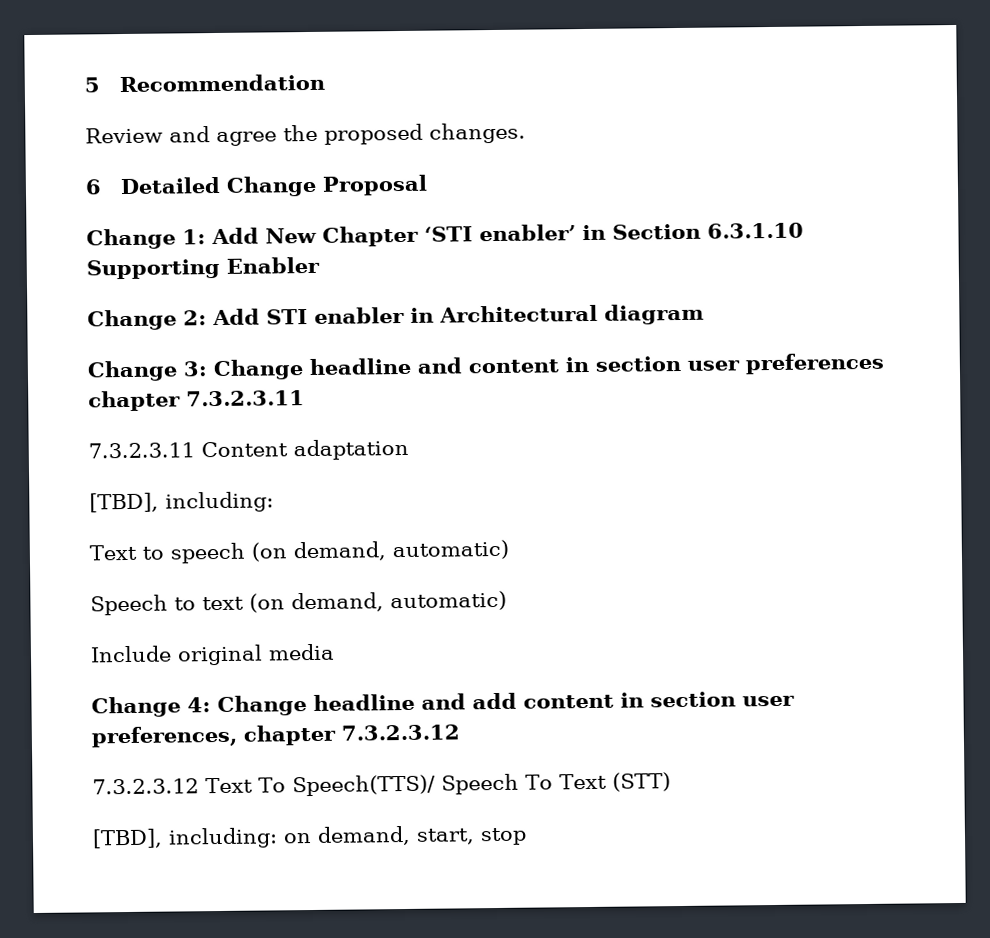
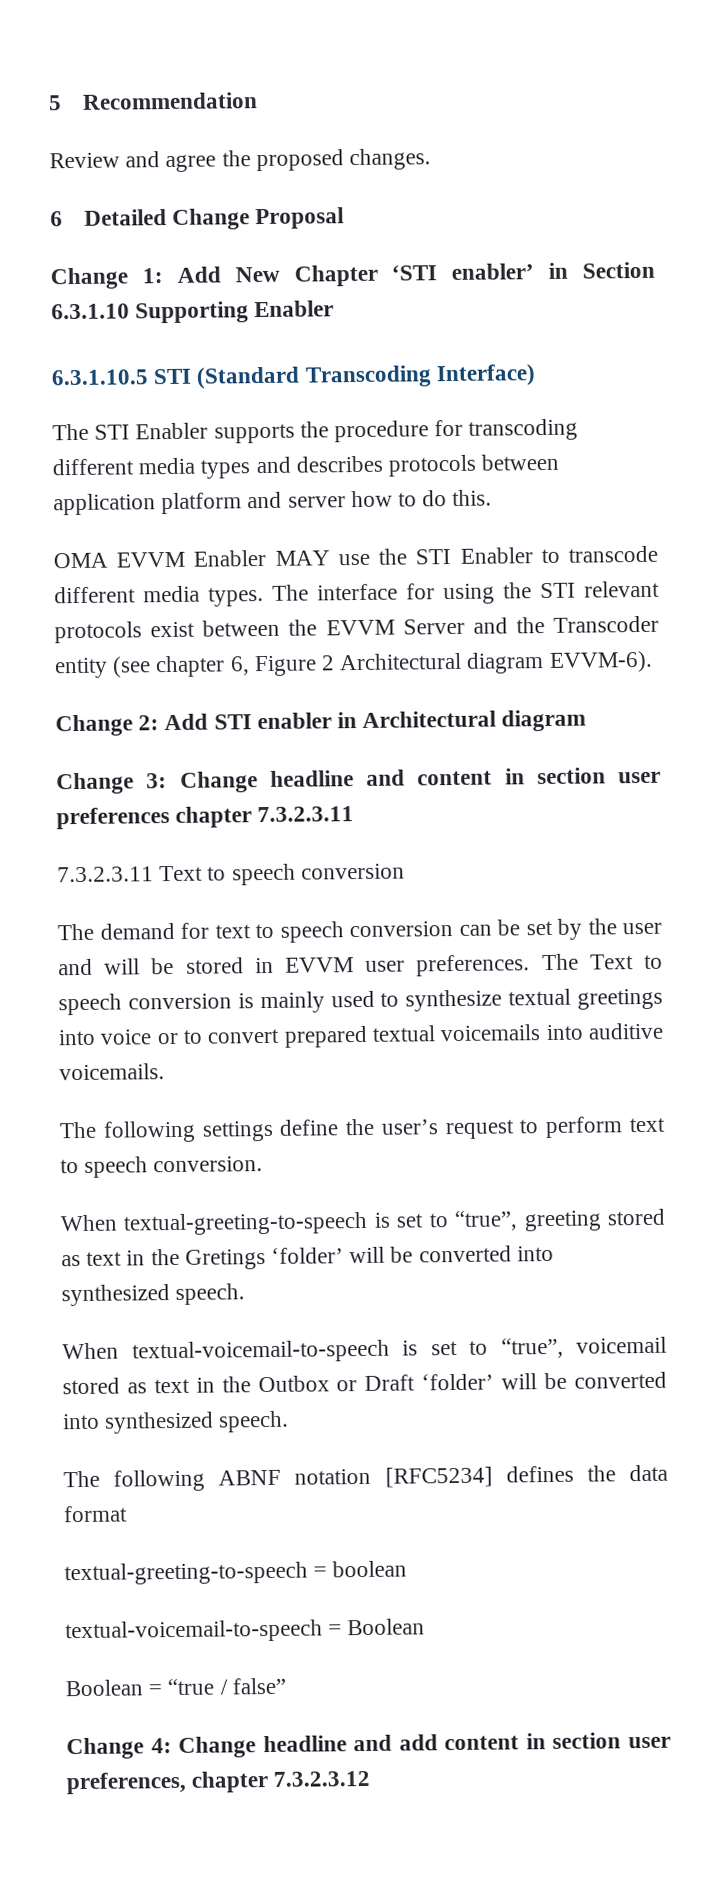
(320, 265) none -> [51,364,536,389] [52,418,579,444] [52,453,560,479] [53,489,493,516] [53,545,658,569] [54,580,660,607] [54,615,659,644] [54,650,653,679] // 6.3.1.10.5 STI (Standard Transcoding Interface) // The STI Enabler supports the procedure for transcoding different media types and describes protocols between application platform and server how to do this. // OMA EVVM Enabler MAY use the STI Enabler to transcode different media types. The interface for using the STI relevant protocols exist between the EVVM Server and the Transcoder entity (see chapter 6, Figure 2 Architectural diagram EVVM-6).
[201,438,409,461] [89,491,274,513] [89,539,509,564] [90,590,507,616] [90,643,335,666] Content adaptation // [TBD], including: // Text to speech (on demand, automatic) // Speech to text (on demand, automatic) // Include original media -> [159,863,405,886] [57,918,662,943] [58,953,663,977] [58,988,663,1016] [58,1022,663,1048] [59,1063,165,1081] [59,1116,665,1143] [60,1156,264,1178] [60,1208,666,1236] [61,1245,554,1270] [61,1283,246,1307] [62,1336,667,1364] [62,1371,667,1395] [62,1410,290,1434] [63,1464,668,1492] [63,1505,128,1523] [64,1560,408,1586] [65,1618,426,1644] [65,1677,286,1697] Text to speech conversion // The demand for text to speech conversion can be set by the user and will be stored in EVVM user preferences. The Text to speech conversion is mainly used to synthesize textual greetings into voice or to convert prepared textual voicemails into auditive voicemails. // The following settings define the user’s request to perform text to speech conversion. // When textual-greeting-to-speech is set to “true”, greeting stored as text in the Gretings ‘folder’ will be converted into synthesized speech. // When textual-voicemail-to-speech is set to “true”, voicemail stored as text in the Outbox or Draft ‘folder’ will be converted into synthesized speech. // The following ABNF notation [RFC5234] defines the data format // textual-greeting-to-speech = boolean // textual-voicemail-to-speech = Boolean // Boolean = “true / false”
[92,772,671,797] [92,825,527,849] // 7.3.2.3.12 Text To Speech(TTS)/ Speech To Text (STT) // [TBD], including: on demand, start, stop -> (371, 1778) none

